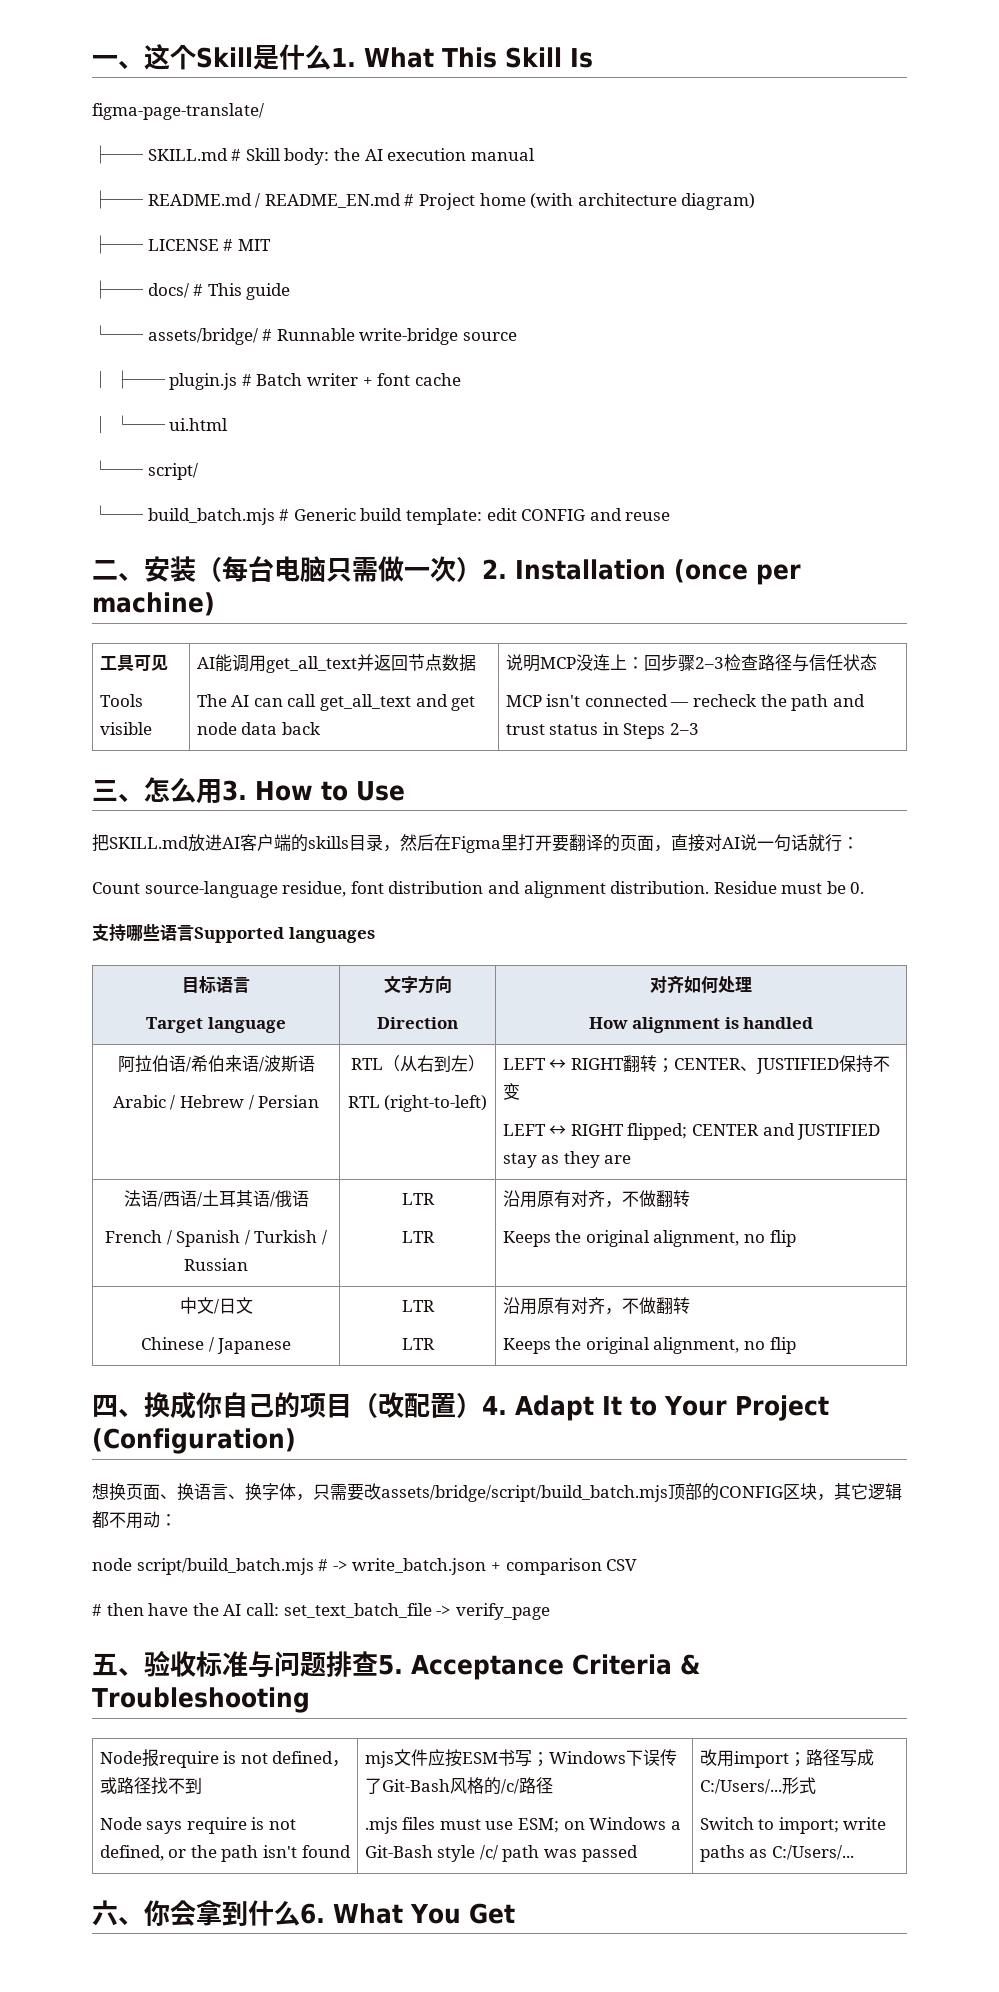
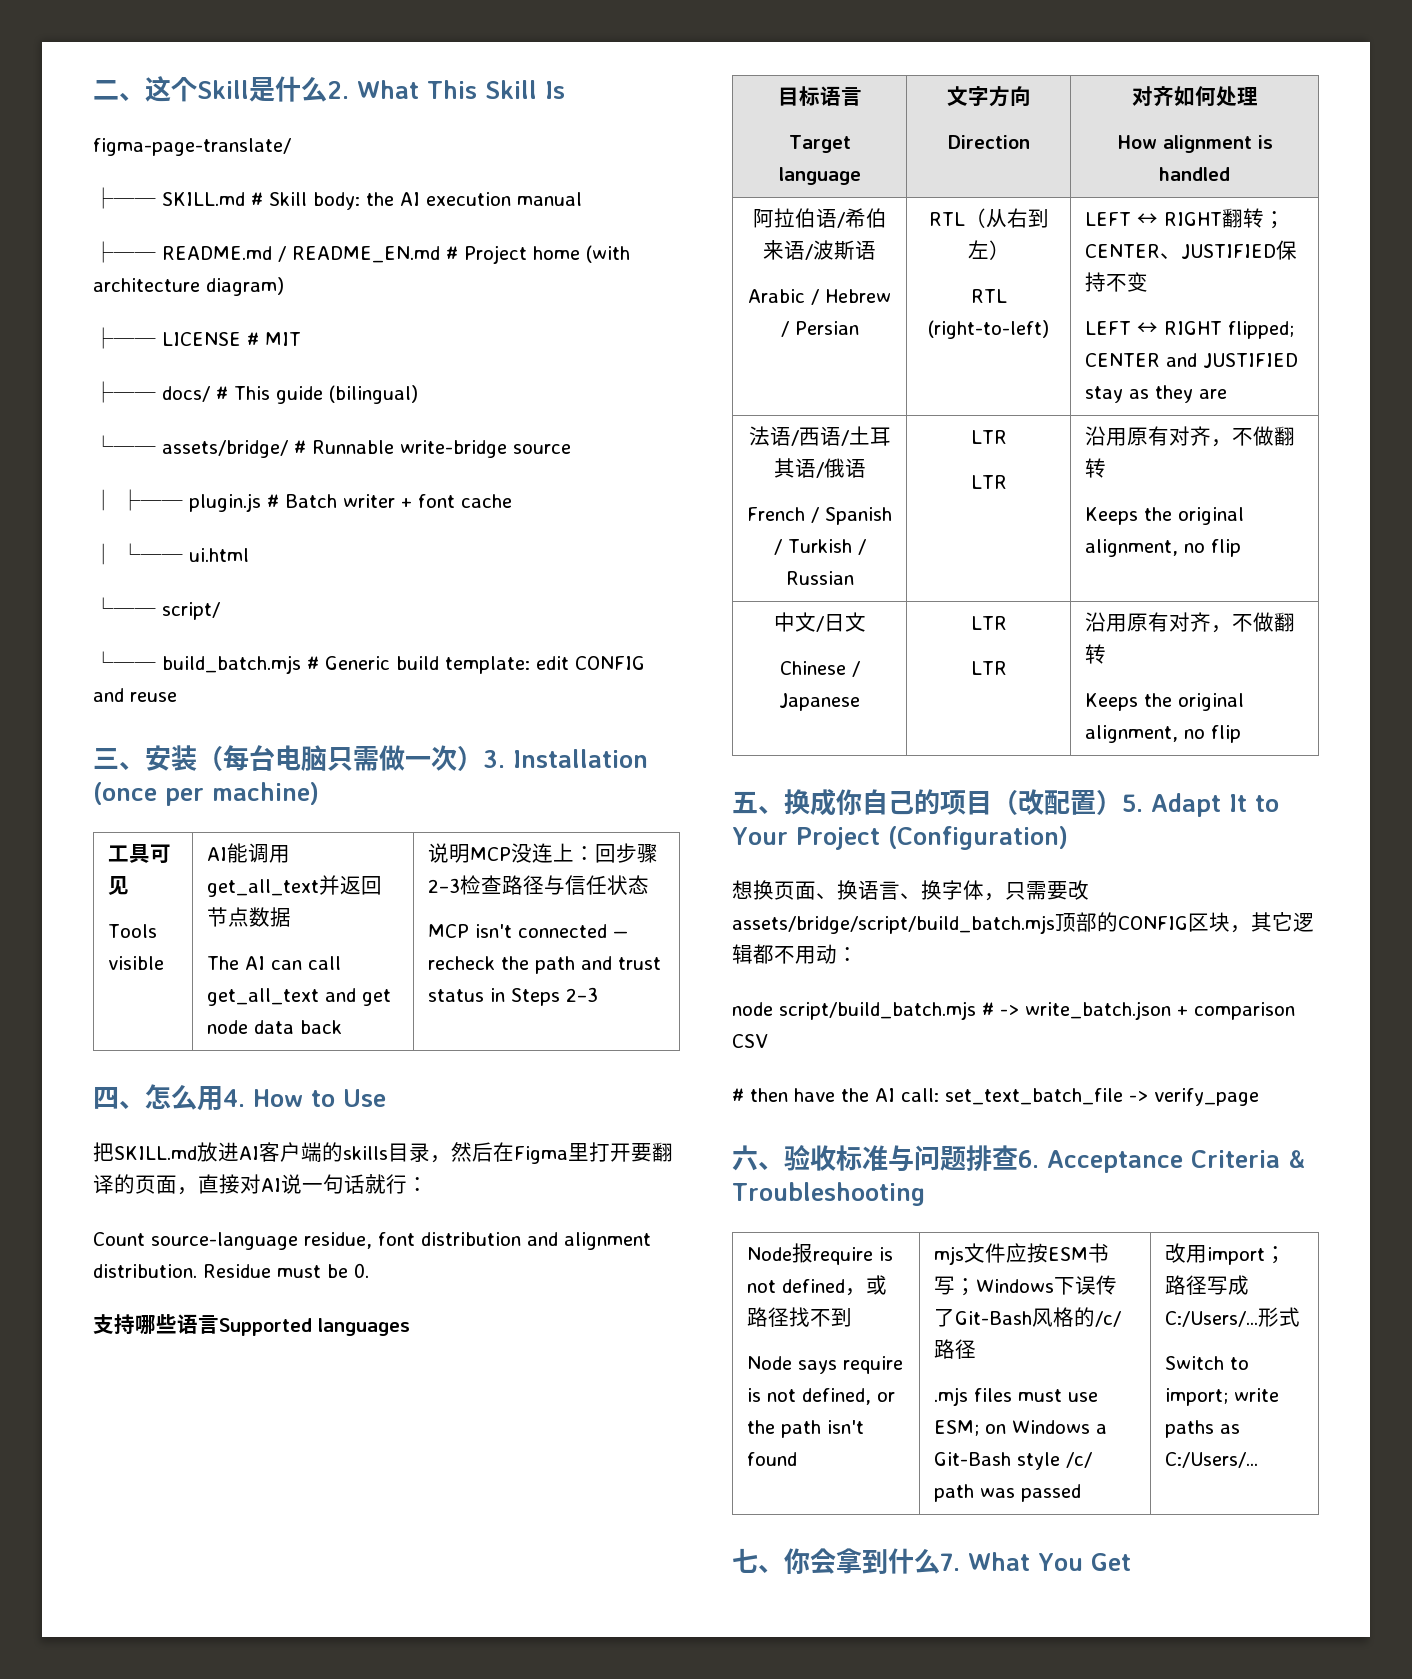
[92,55,118,67] 一 -> [93,80,119,100] 二
[331,48,356,67] 1. -> [327,81,349,99] 2.
(291, 291) none -> [329,385,418,404] (bilingual)
[92,560,118,580] 二 -> [93,748,119,769] 三
[482,559,507,579] 2. -> [483,750,505,768] 3.
[92,780,118,801] 三 -> [93,1086,119,1109] 四
[222,780,247,801] 3. -> [223,1089,245,1107] 4.
[92,1394,118,1417] 四 -> [732,791,758,814] 五
[482,1396,507,1415] 4. -> [1122,794,1143,812] 5.
[92,1653,118,1676] 五 -> [732,1145,758,1171] 六
[378,1655,403,1675] 5. -> [1018,1150,1039,1168] 6.
[92,1900,118,1926] 六 -> [732,1548,758,1573] 七
[300,1903,325,1924] 6. -> [940,1553,960,1571] 7.

